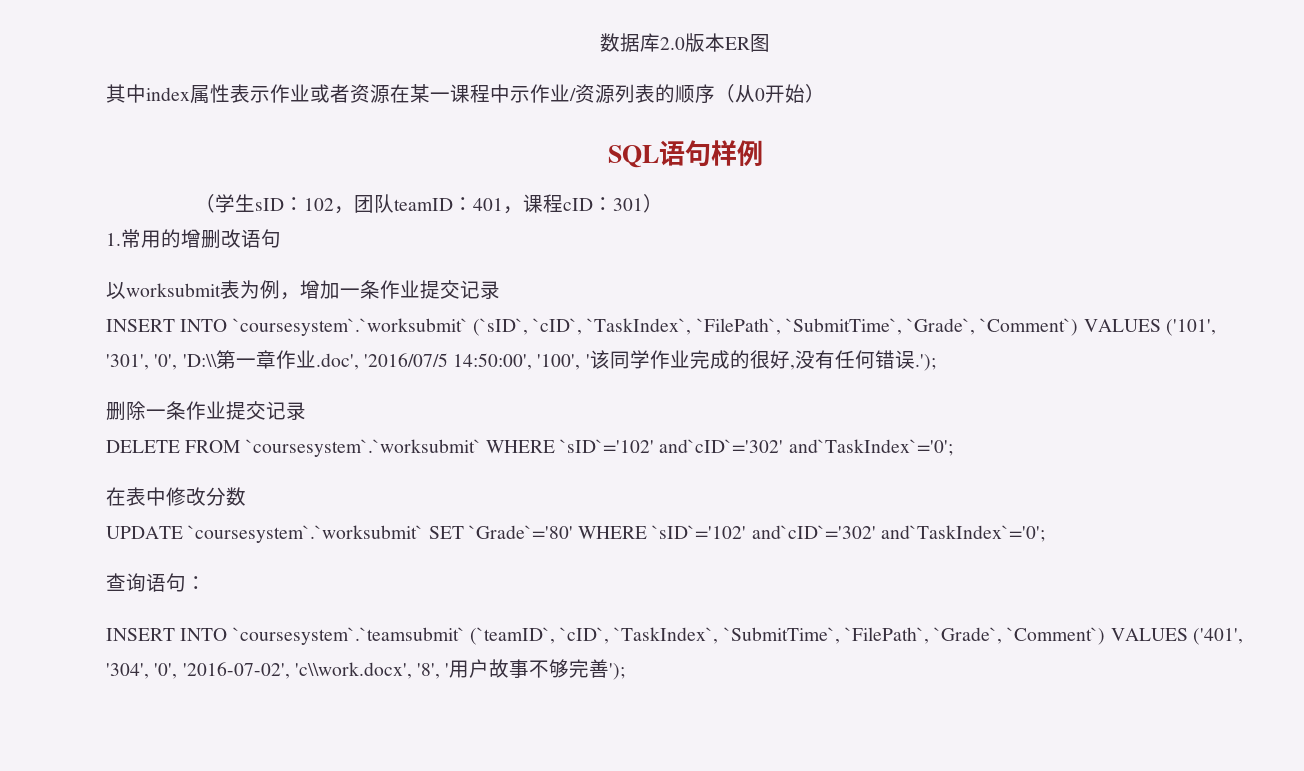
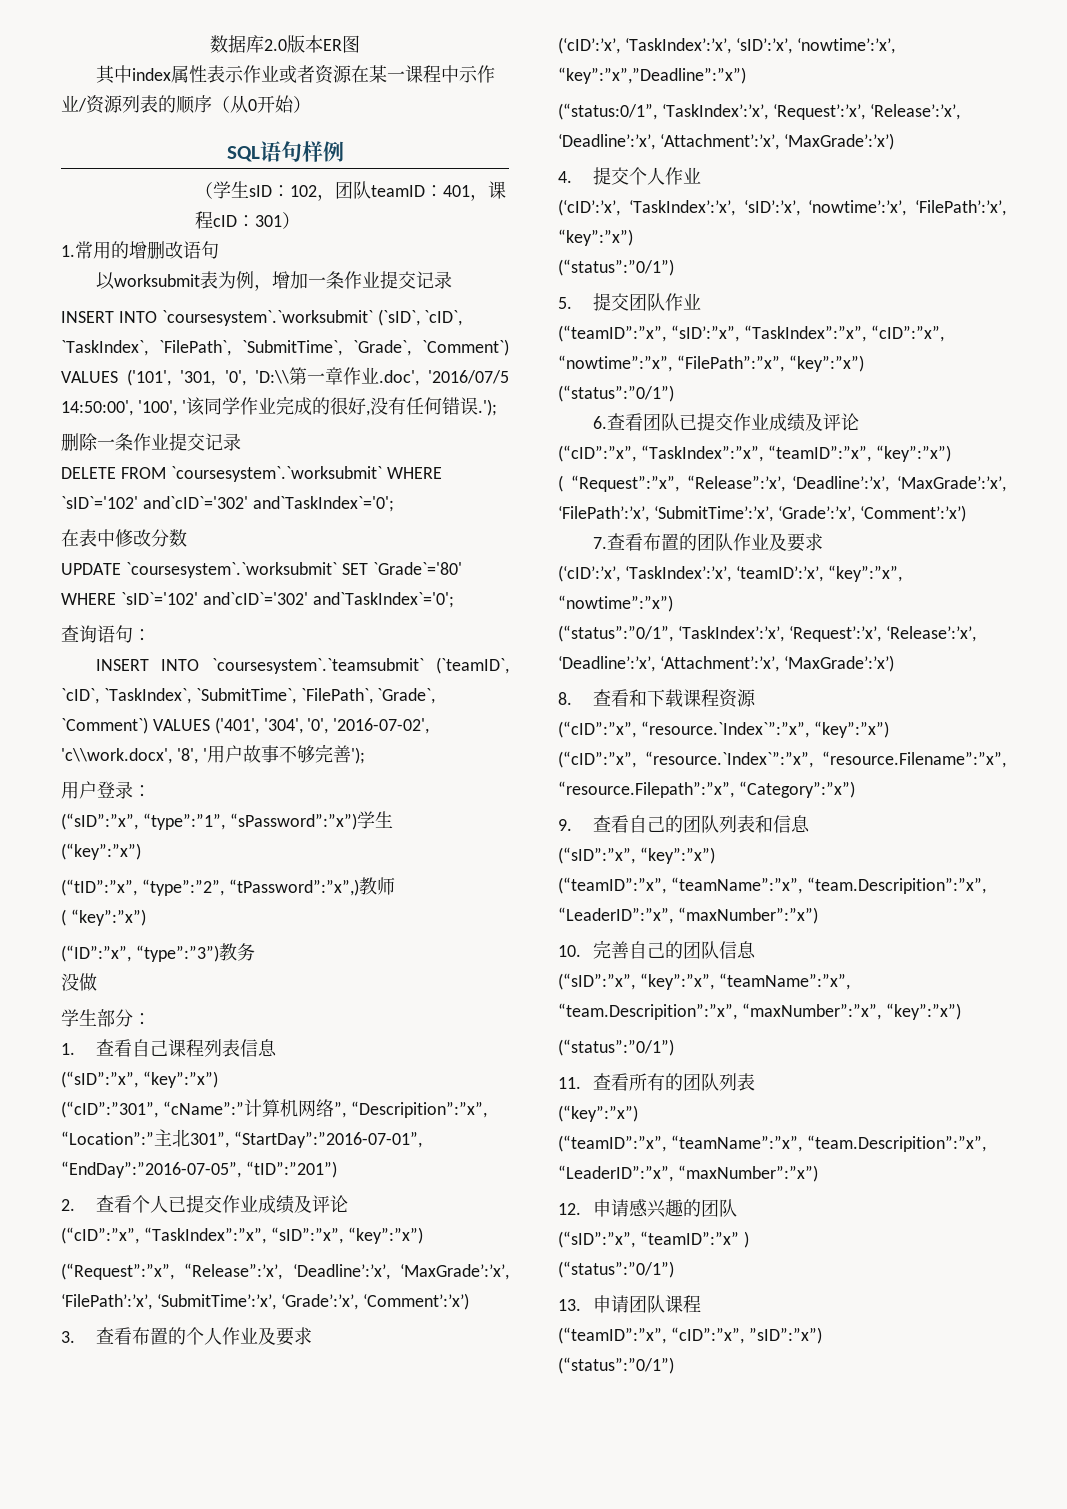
[106,354,149,370] '301', -> [180,370,216,386] '301,
(626, 671) none -> [61,781,151,799] [61,811,393,830] [61,843,141,860] [61,877,395,896] [61,909,146,926] [61,943,255,962] [61,973,97,991] [61,1009,151,1027] [61,1039,277,1057] [61,1071,218,1088] [61,1099,487,1118] [61,1129,422,1148] [61,1161,337,1178] [61,1195,348,1214] [61,1227,423,1244] [61,1263,509,1280] [61,1293,469,1310] [61,1327,312,1346] [558,37,895,54] [558,67,746,84] [558,103,960,120] [558,133,894,150] [558,167,701,185] [558,199,1006,216] [558,229,633,246] [558,259,674,276] [558,293,701,311] [558,325,944,342] [558,355,864,372] [558,385,674,402] [592,413,859,432] [558,445,951,462] [558,475,1006,492] [558,505,966,522] [592,533,823,552] [558,565,902,582] [558,595,673,612] [558,625,976,642] [558,655,894,672] [558,689,756,708] [558,721,889,738] [558,751,1006,768] [558,781,855,798] [558,815,810,833] [558,847,715,864] [558,877,986,894] [558,907,818,924] [558,940,756,959] [558,973,850,990] [558,1003,961,1020] [558,1039,674,1056] [558,1073,755,1091] [558,1105,638,1122] [558,1135,986,1152] [558,1165,818,1182] [558,1199,737,1218] [558,1231,749,1248] [558,1261,674,1278] [558,1295,701,1313] [558,1327,822,1344] [558,1357,674,1374] // 用户登录： // (“sID”:”x”, “type”:”1”, “sPassword”:”x”)学生 // (“key”:”x”) // (“tID”:”x”, “type”:”2”, “tPassword”:”x”,)教师 // ( “key”:”x”) // (“ID”:”x”, “type”:”3”)教务 // 没做 // 学生部分： // 1.查看自己课程列表信息 // (“sID”:”x”, “key”:”x”) // (“cID”:”301”, “cName”:”计算机网络”, “Descripition”:”x”, “Location”:”主北301”, “StartDay”:”2016-07-01”, “EndDay”:”2016-07-05”, “tID”:”201”) // 2.查看个人已提交作业成绩及评论 // (“cID”:”x”, “TaskIndex”:”x”, “sID”:”x”, “key”:”x”) // (“Request”:”x”, “Release”:’x’, ‘Deadline’:’x’, ‘MaxGrade’:’x’, ‘FilePath’:’x’, ‘SubmitTime’:’x’, ‘Grade’:’x’, ‘Comment’:’x’) // 3.查看布置的个人作业及要求 // (‘cID’:’x’, ‘TaskIndex’:’x’, ‘sID’:’x’, ‘nowtime’:’x’, “key”:”x”,”Deadline”:”x”) // (“status:0/1”, ‘TaskIndex’:’x’, ‘Request’:’x’, ‘Release’:’x’, ‘Deadline’:’x’, ‘Attachment’:’x’, ‘MaxGrade’:’x’) // 4.提交个人作业 // (‘cID’:’x’, ‘TaskIndex’:’x’, ‘sID’:’x’, ‘nowtime’:’x’, ‘FilePath’:’x’, “key”:”x”) // (“status”:”0/1”) // 5.提交团队作业 // (“teamID”:”x”, “sID’:”x”, “TaskIndex”:”x”, “cID”:”x”, “nowtime”:”x”, “FilePath”:”x”, “key”:”x”) // (“status”:”0/1”) // 6.查看团队已提交作业成绩及评论 // (“cID”:”x”, “TaskIndex”:”x”, “teamID”:”x”, “key”:”x”) // ( “Request”:”x”, “Release”:’x’, ‘Deadline’:’x’, ‘MaxGrade’:’x’, ‘FilePath’:’x’, ‘SubmitTime’:’x’, ‘Grade’:’x’, ‘Comment’:’x’) // 7.查看布置的团队作业及要求 // (‘cID’:’x’, ‘TaskIndex’:’x’, ‘teamID’:’x’, “key”:”x”, “nowtime”:”x”) // (“status”:”0/1”, ‘TaskIndex’:’x’, ‘Request’:’x’, ‘Release’:’x’, ‘Deadline’:’x’, ‘Attachment’:’x’, ‘MaxGrade’:’x’) // 8.查看和下载课程资源 // (“cID”:”x”, “resource.`Index`”:”x”, “key”:”x”) // (“cID”:”x”, “resource.`Index`”:”x”, “resource.Filename”:”x”, “resource.Filepath”:”x”, “Category”:”x”) // 9.查看自己的团队列表和信息 // (“sID”:”x”, “key”:”x”) // (“teamID”:”x”, “teamName”:”x”, “team.Descripition”:”x”, “LeaderID”:”x”, “maxNumber”:”x”) // 10.完善自己的团队信息 // (“sID”:”x”, “key”:”x”, “teamName”:”x”, “team.Descripition”:”x”, “maxNumber”:”x”, “key”:”x”) // (“status”:”0/1”) // 11.查看所有的团队列表 // (“key”:”x”) // (“teamID”:”x”, “teamName”:”x”, “team.Descripition”:”x”, “LeaderID”:”x”, “maxNumber”:”x”) // 12.申请感兴趣的团队 // (“sID”:”x”, “teamID”:”x” ) // (“status”:”0/1”) // 13.申请团队课程 // (“teamID”:”x”, “cID”:”x”, ”sID”:”x”) // (“status”:”0/1”)

